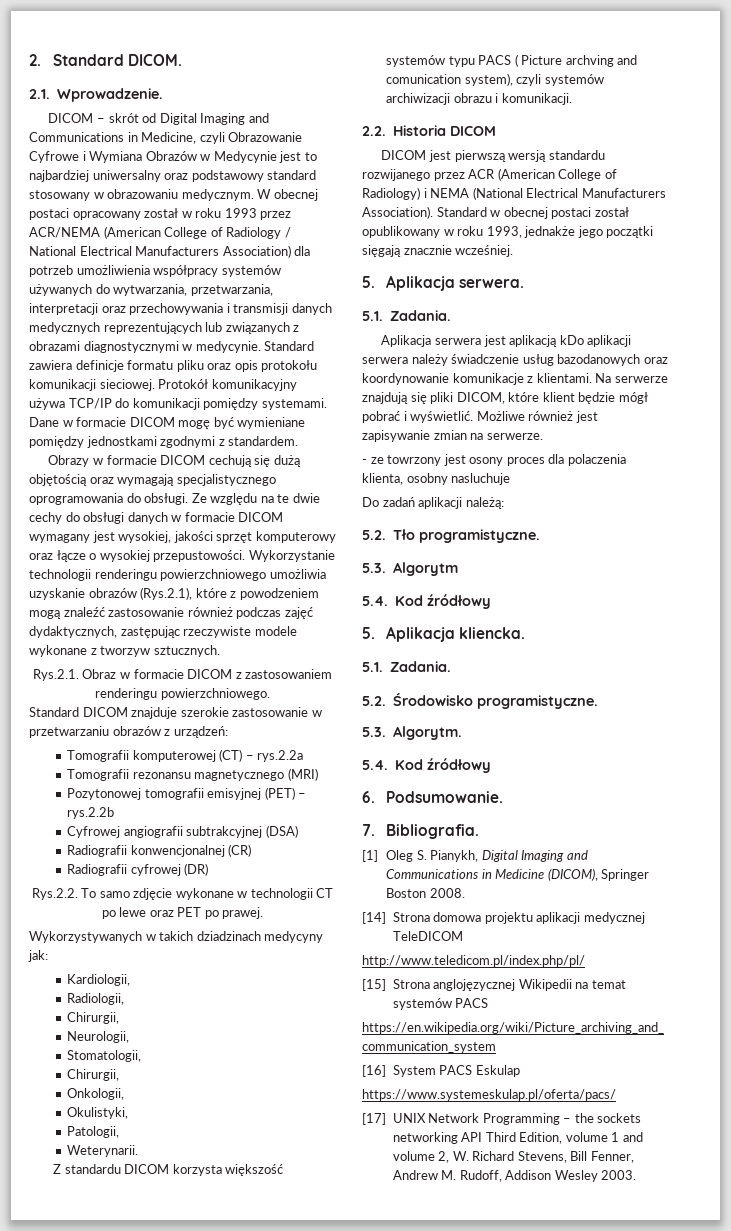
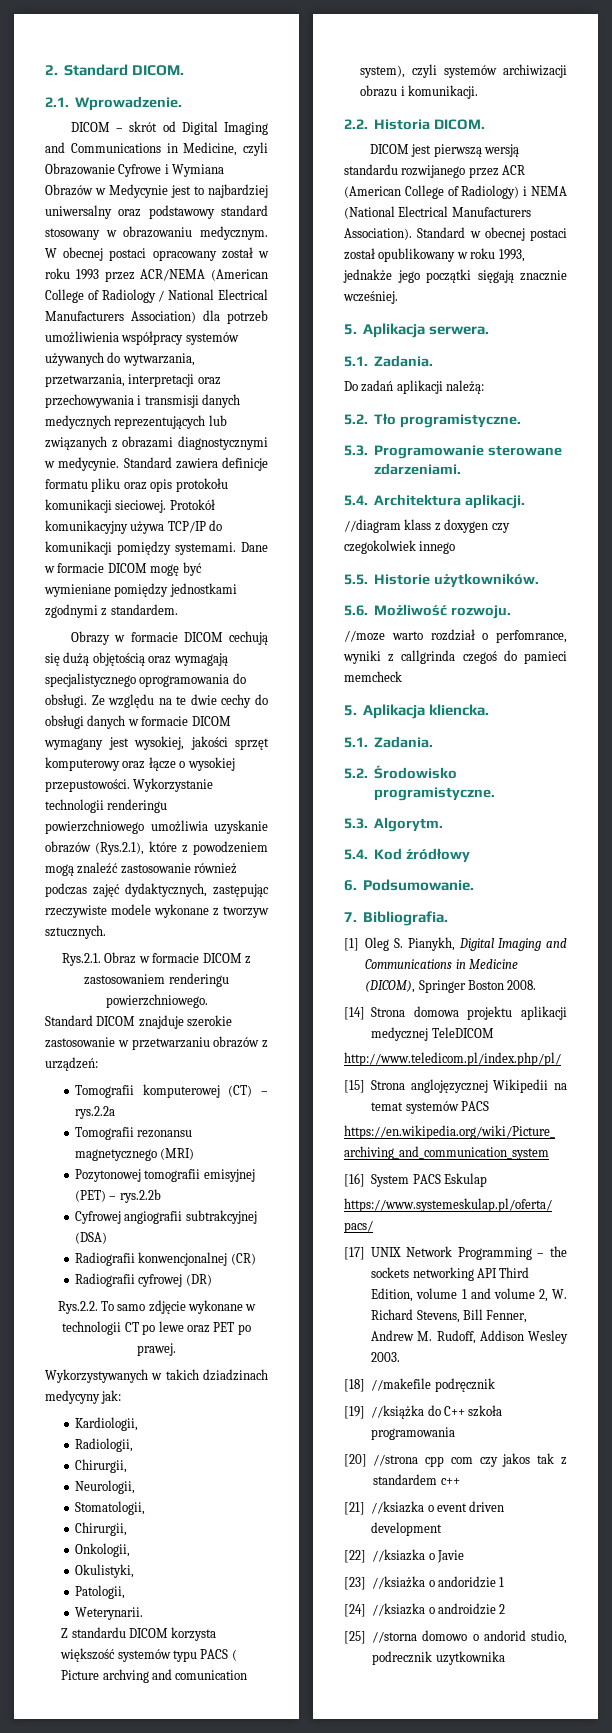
[449,126,496,136] DICOM -> [434,119,486,130] DICOM.
[381,335,632,347] [362,354,668,366] [362,373,668,385] [362,392,648,404] [362,411,598,423] [362,430,543,442] [362,454,626,466] [362,473,511,485] // Aplikacja serwera jest aplikacją kDo aplikacji serwera należy świadczenie usług bazodanowych oraz koordynowanie komunikacje z klientami. Na serwerze znajdują się pliki DICOM, które klient będzie mógł pobrać i wyświetlić. Możliwe również jest zapisywanie zmian na serwerze. // - ze towrzony jest osony proces dla polaczenia klienta, osobny nasluchuje -> (434, 361) none
[392,562,458,576] [362,594,491,609] Algorytm // 5.4. Kod źródłowy -> [374,445,563,459] [374,463,462,475] [344,494,526,509] [344,519,510,533] [344,540,456,554] [344,573,540,588] [344,604,512,619] [344,629,567,643] [343,650,567,664] [344,671,402,682] Programowanie sterowane zdarzeniami. // 5.4. Architektura aplikacji. // //diagram klass z doxygen czy czegokolwiek innego // 5.5. Historie użytkowników. // 5.6. Możliwość rozwoju. // //moze warto rozdział o perfomrance, wyniki z callgrinda czegoś do pamieci memcheck
(637, 1175) none -> [344,1378,495,1392] [344,1405,503,1419] [371,1427,456,1440] [344,1453,567,1467] [373,1474,460,1485] [344,1501,505,1515] [371,1522,443,1536] [344,1549,464,1563] [344,1576,505,1590] [344,1603,506,1617] [344,1630,567,1644] [372,1651,505,1665] // [18] //makefile podręcznik // [19] //książka do C++ szkoła programowania // [20] //strona cpp com czy jakos tak z standardem c++ // [21] //ksiazka o event driven development // [22] //ksiazka o Javie // [23] //ksiażka o andoridzie 1 // [24] //ksiazka o androidzie 2 // [25] //storna domowo o andorid studio, podrecznik uzytkownika

